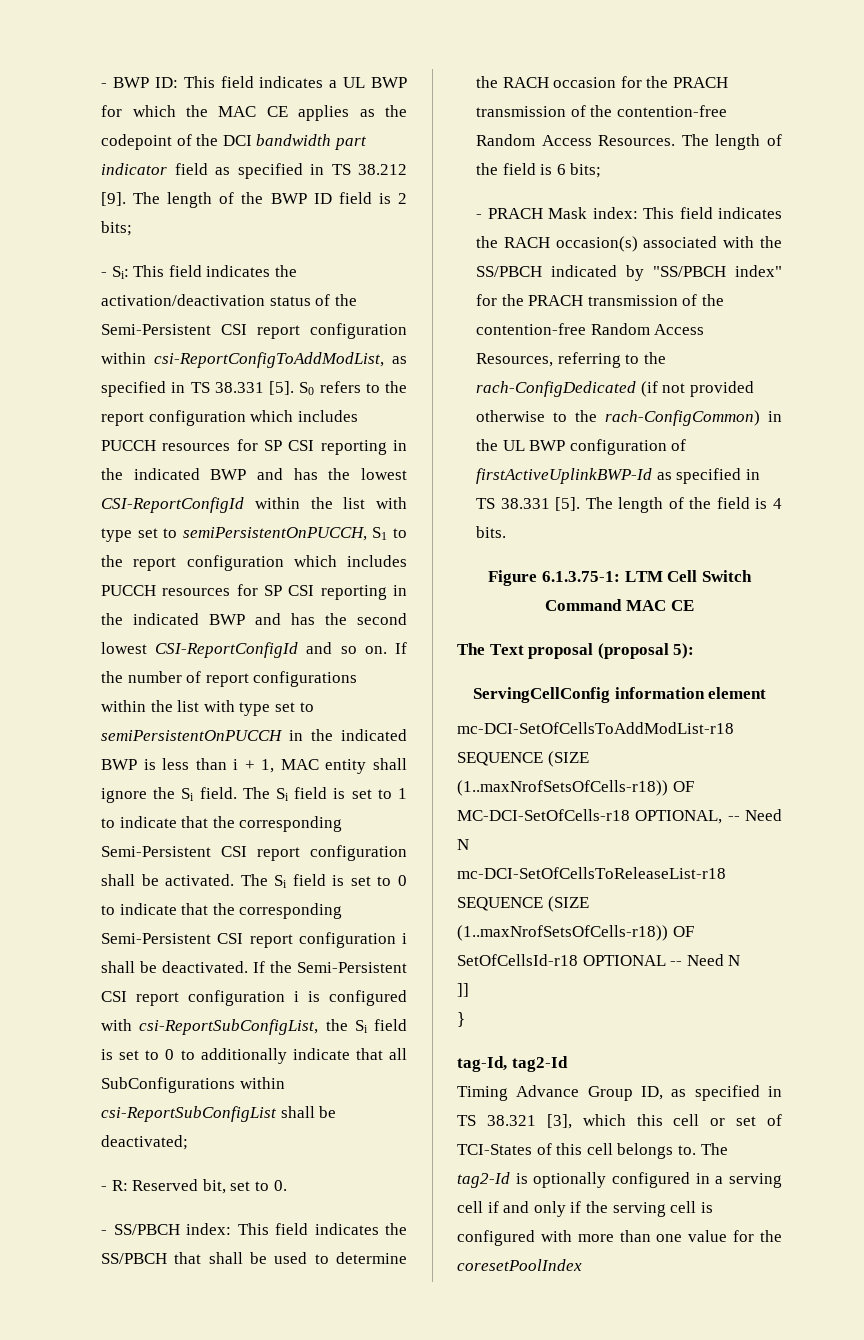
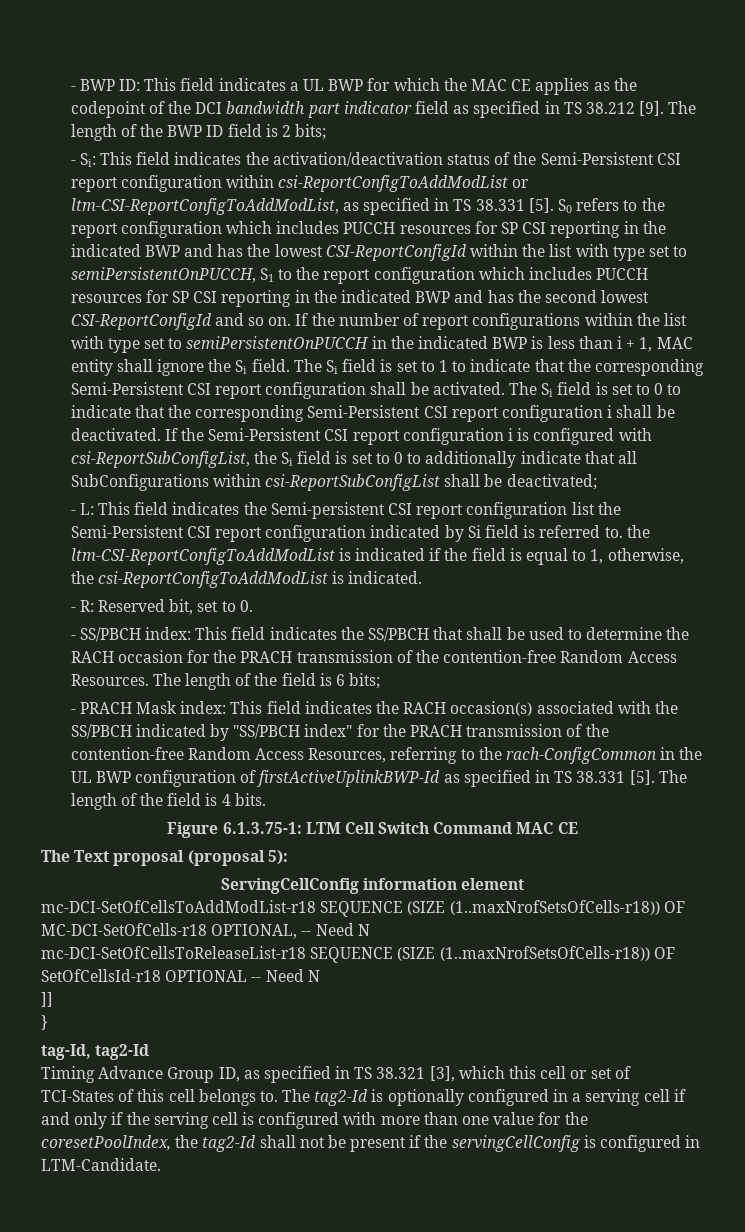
[154,352,385,368] csi-ReportConfigToAddModList, -> [278,175,530,192] [70,198,339,215] csi-ReportConfigToAddModList or ltm-CSI-ReportConfigToAddModList,
(189, 1142) none -> [70,502,621,519] [70,525,650,542] [70,548,684,565] [70,571,423,588] // - L: This field indicates the Semi-persistent CSI report configuration list the Semi-Persistent CSI report configuration indicated by Si field is referred to. the ltm-CSI-ReportConfigToAddModList is indicated if the field is equal to 1, otherwise, the csi-ReportConfigToAddModList is indicated.
[476,381,754,397] [476,410,761,426] rach-ConfigDedicated (if not provided otherwise to the rach-ConfigCommon) -> [506,747,658,764] rach-ConfigCommon
[457,1259,582,1271] coresetPoolIndex -> [41,1135,701,1152] [41,1158,161,1171] coresetPoolIndex, the tag2-Id shall not be present if the servingCellConfig is configured in LTM-Candidate.

